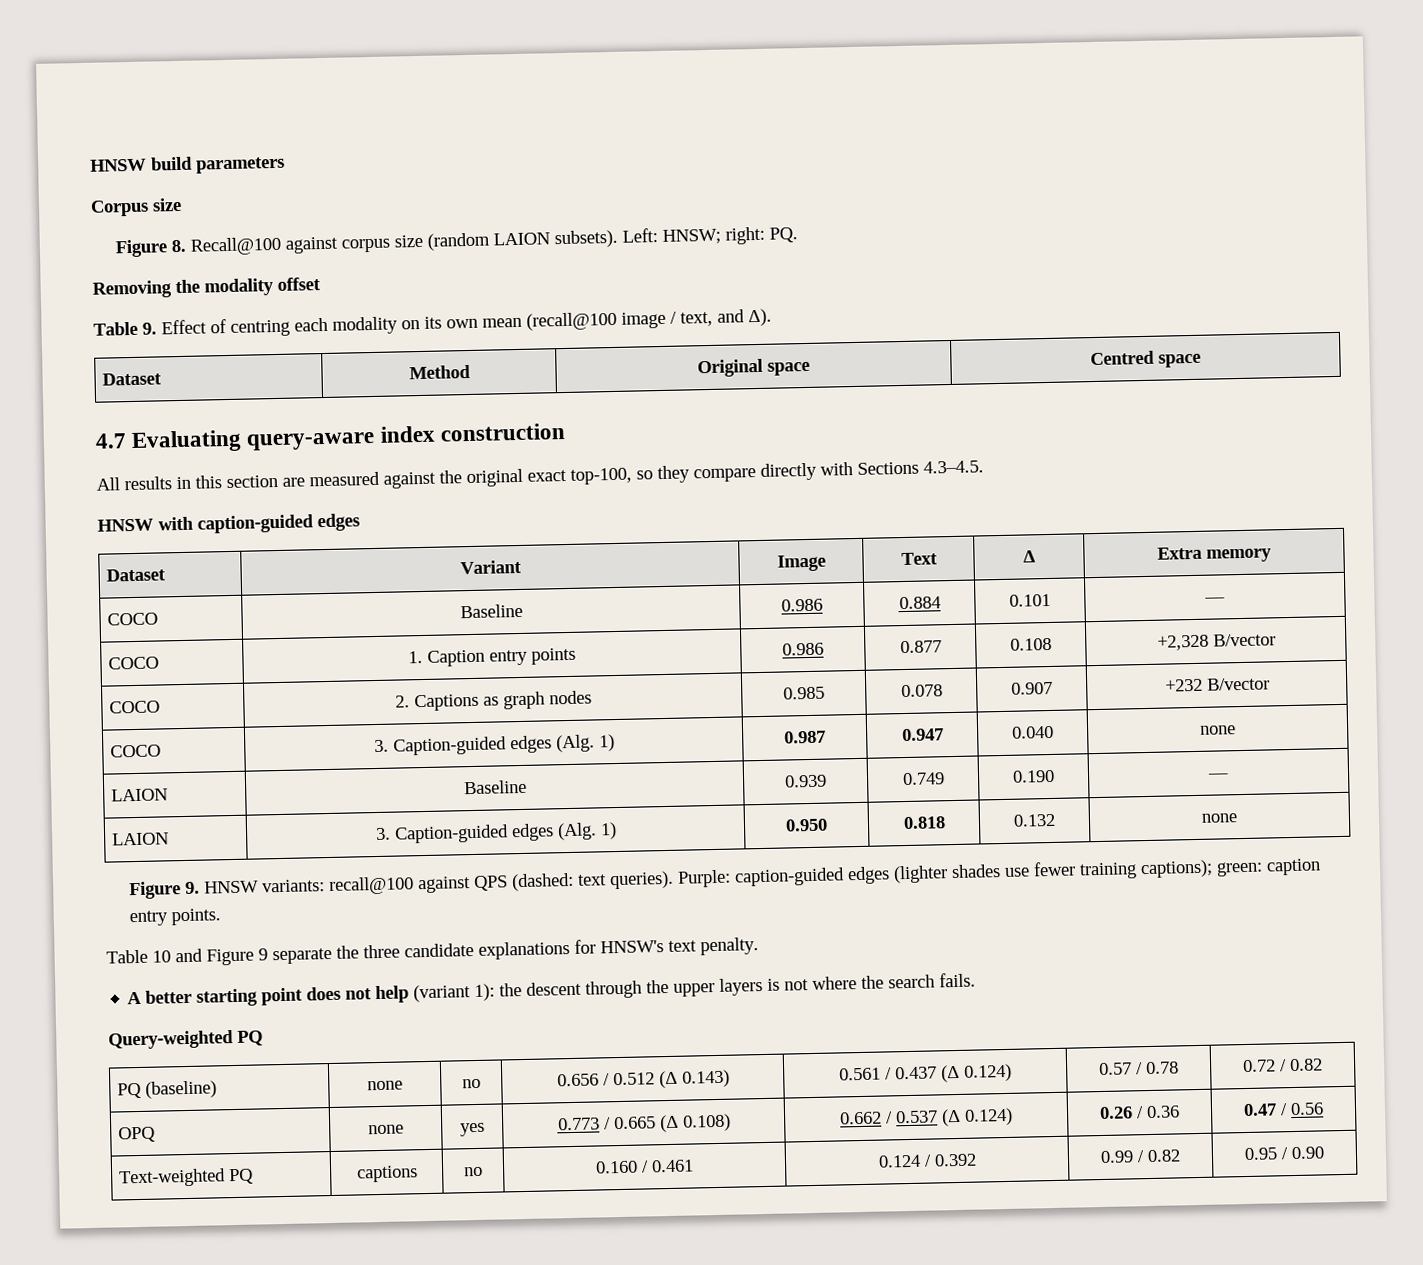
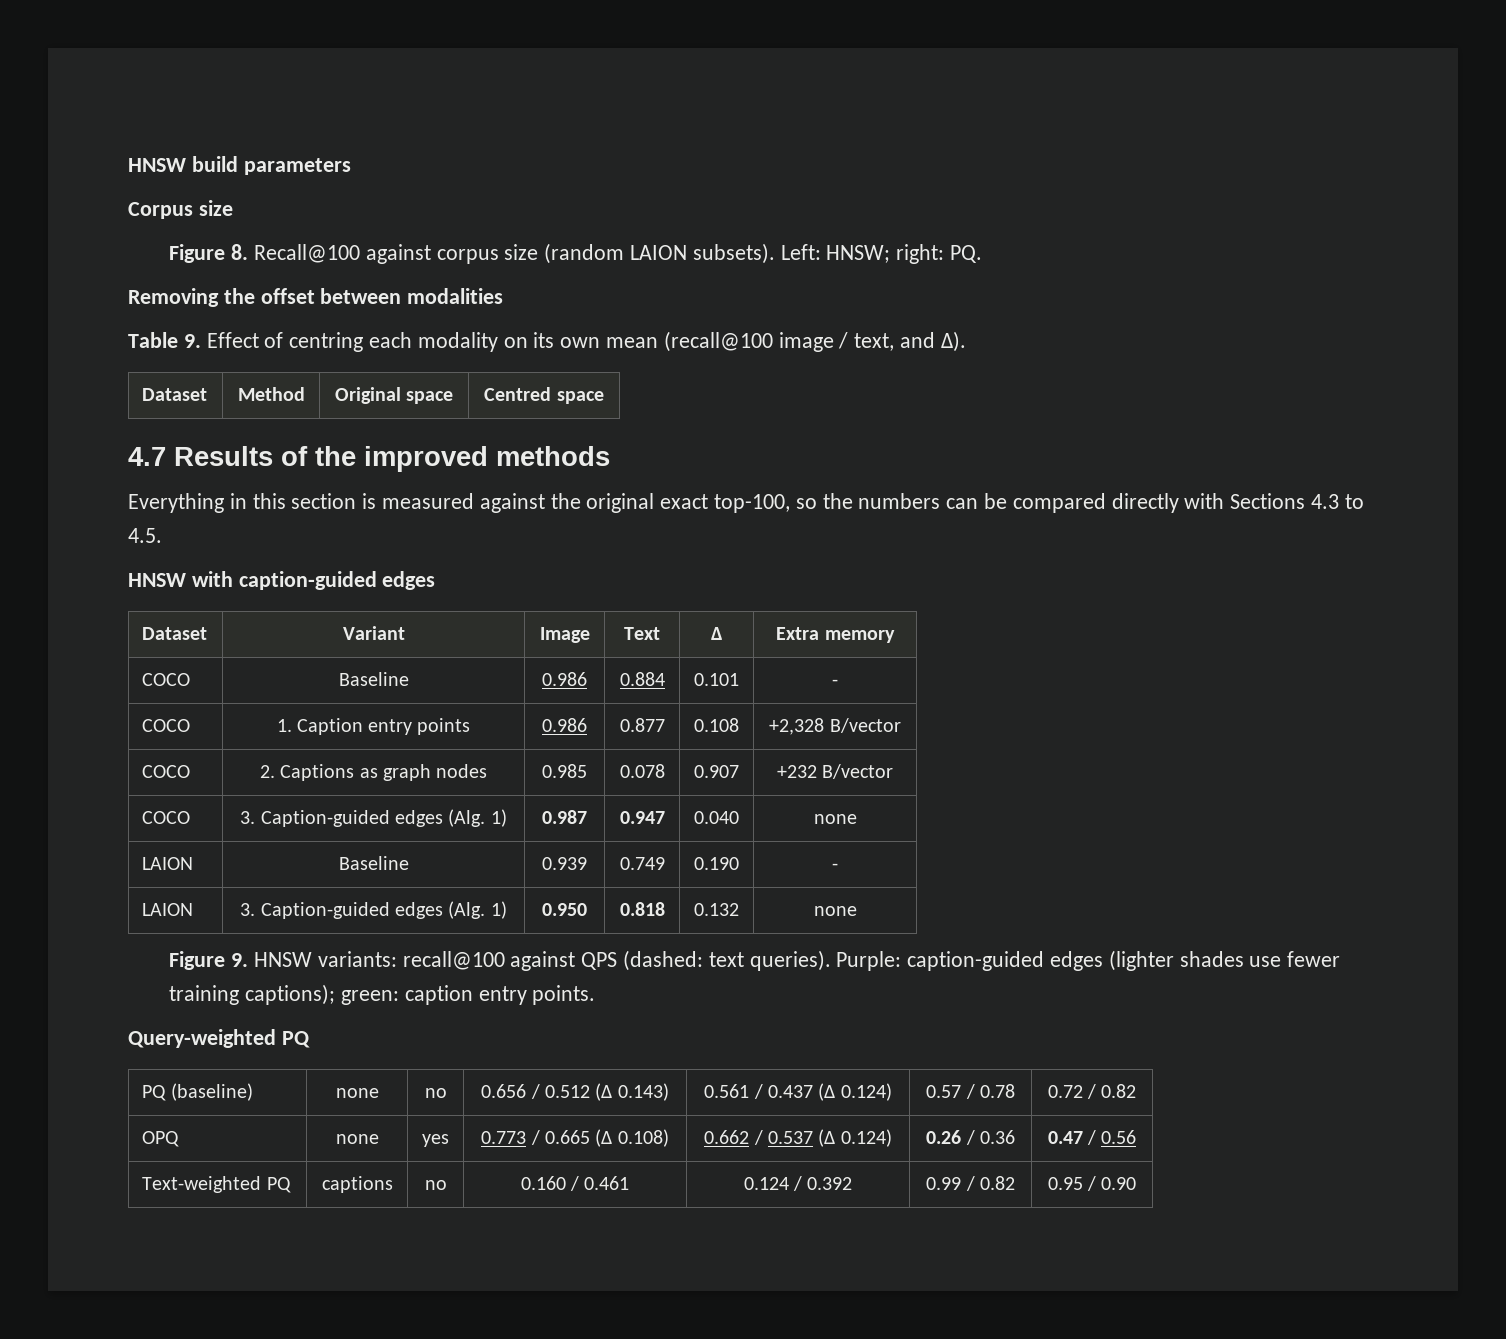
[204,278,274,297] modality -> (255, 296) none
(321, 284) none -> [320,288,504,304] between modalities
[131,423,565,453] [96,476,172,491] Evaluating query-aware index construction // All results -> [174,446,610,472] [128,493,224,513] Results of the improved methods // Everything
[282,477,305,487] are -> [362,493,377,509] is
[657,460,984,484] they compare directly with Sections 4.3–4.5. -> [822,493,1364,513] [128,528,162,543] the numbers can be compared directly with Sections 4.3 to 4.5.
[1204,597,1225,603] — -> [832,679,838,686] -
[1208,773,1229,779] — -> [832,863,838,870] -
[106,937,759,966] [127,972,977,1007] // Table 10 and Figure 9 separate the three candidate explanations for HNSW's text penalty. // A better starting point does not help (variant 1): the descent through the upper layers is not where the search fails. -> (596, 995) none

